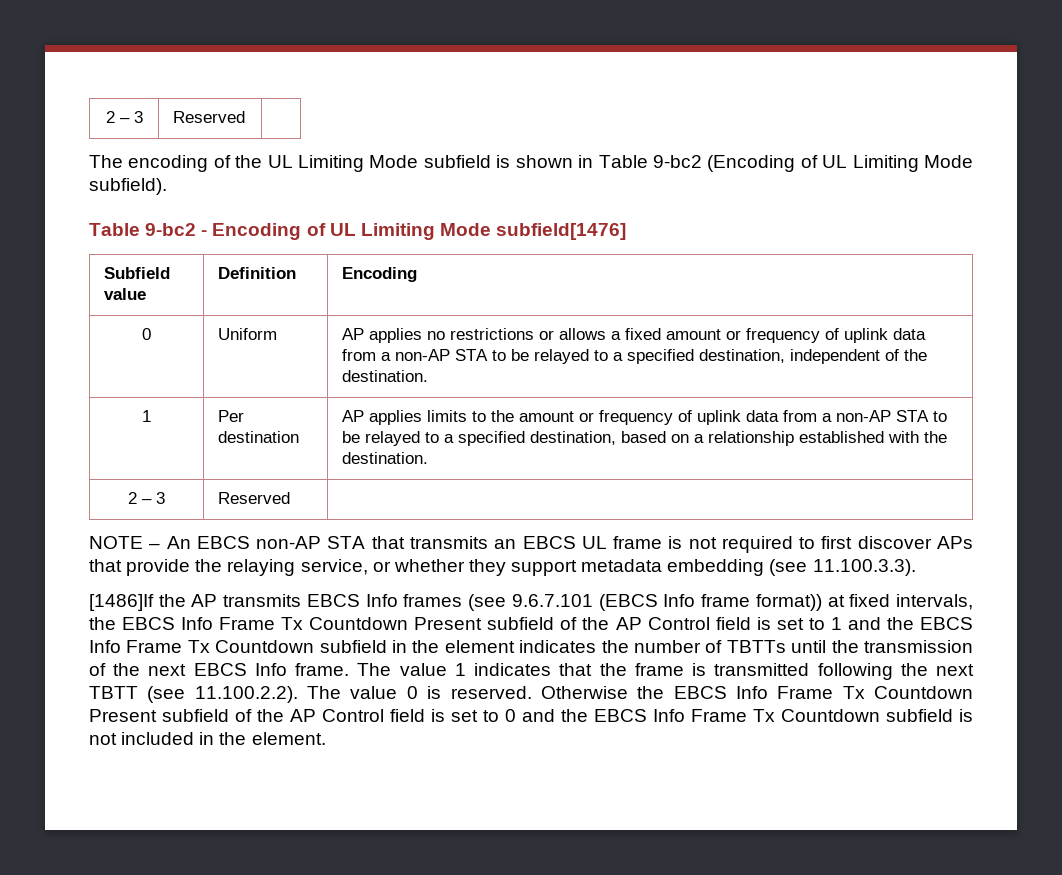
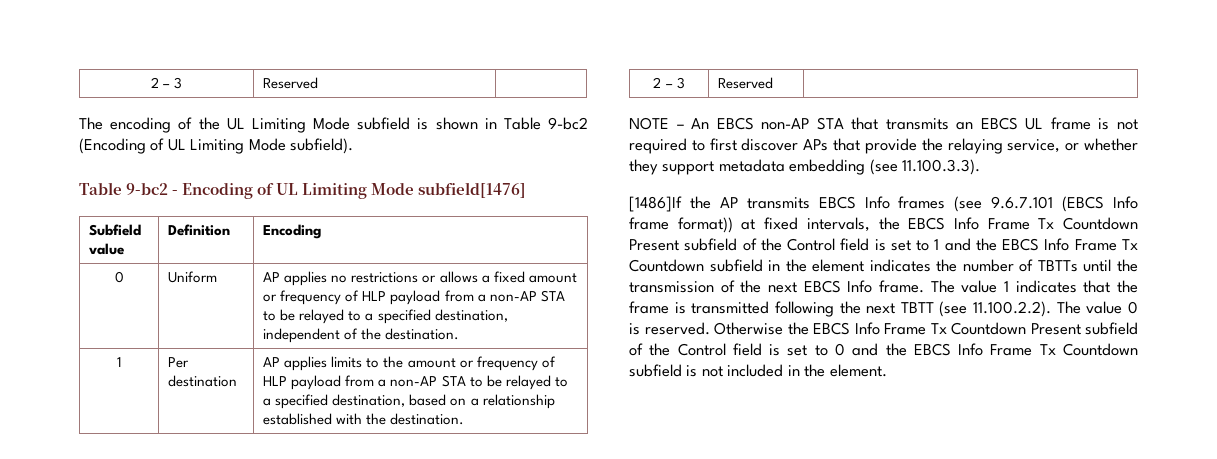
[843,328,926,343] uplink data -> [362,290,441,305] HLP payload
[696,410,779,425] uplink data -> [263,375,342,390] HLP payload
[615,617,642,630] AP -> (782, 244) none
[290,709,316,722] AP -> (671, 349) none

